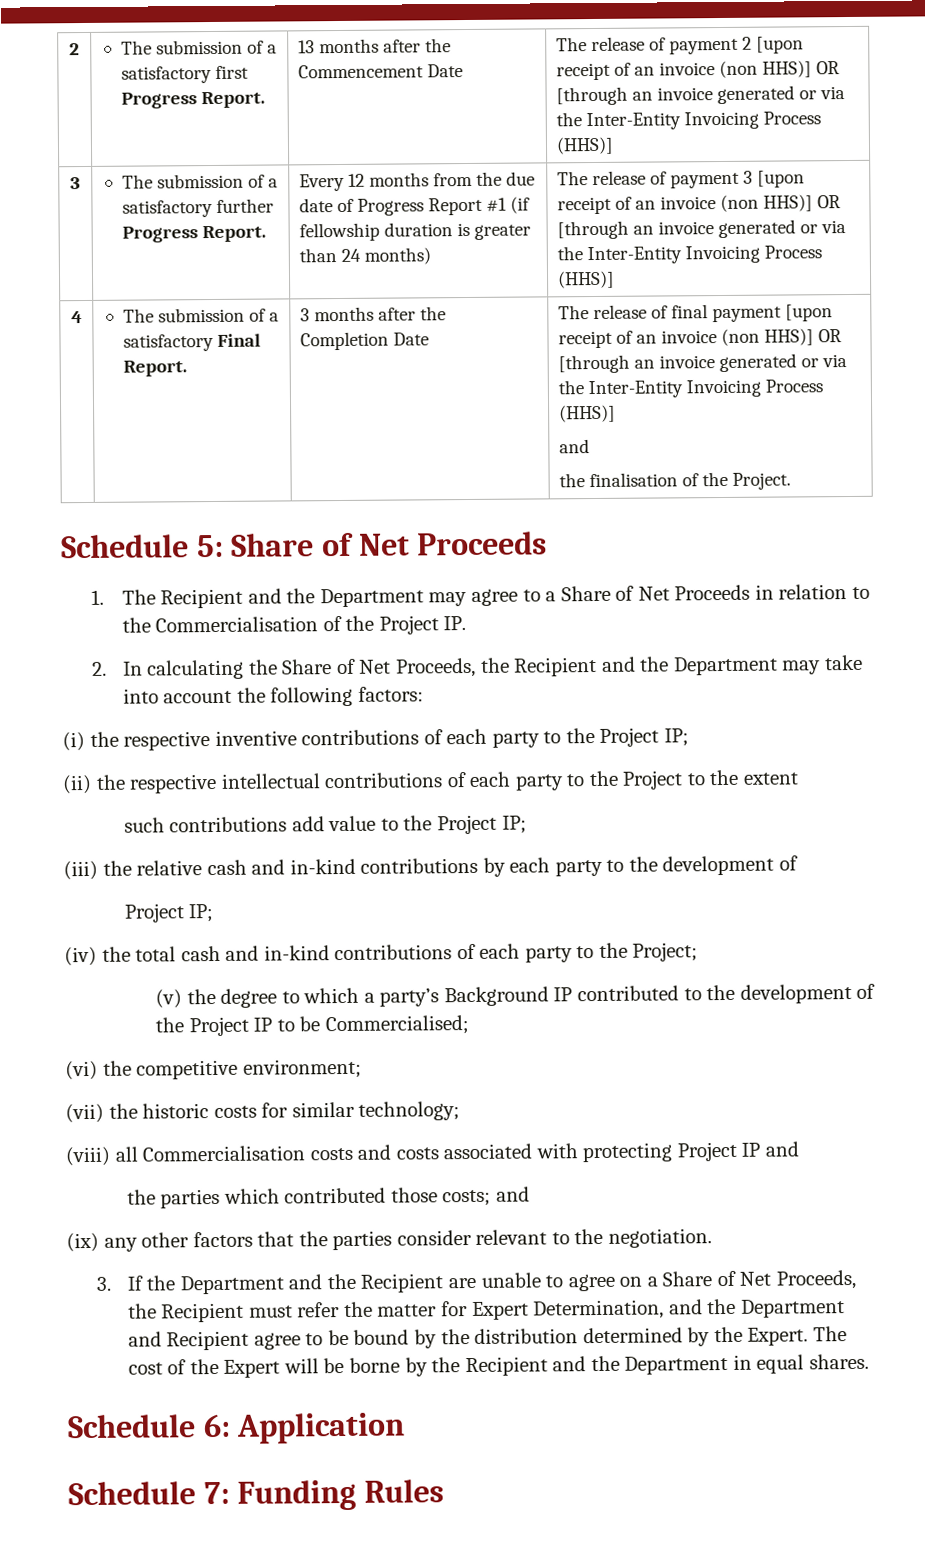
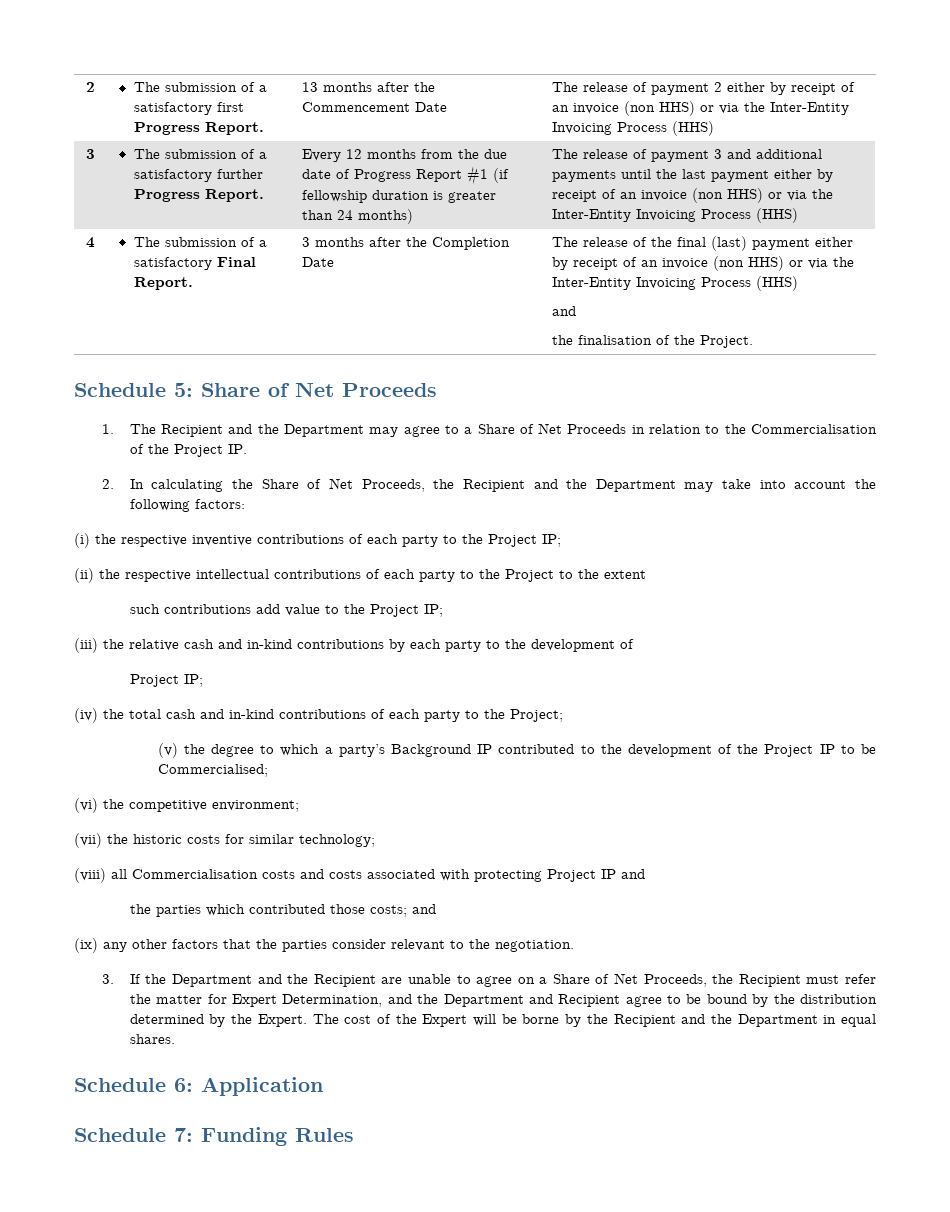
[755,36,804,54] [555,60,840,81] [555,85,845,106] [555,111,821,131] [555,136,614,155] [upon receipt of an invoice (non HHS)] OR [through an invoice generated or via the Inter-Entity Invoicing Process (HHS)] -> [727,82,856,95] [552,101,850,116] [552,121,715,136] either by receipt of an invoice (non HHS) or via the Inter-Entity Invoicing Process (HHS)
[756,170,805,188] [556,194,841,215] [556,219,846,240] [556,245,822,265] [556,270,615,289] [upon receipt of an invoice (non HHS)] OR [through an invoice generated or via the Inter-Entity Invoicing Process (HHS)] -> [727,149,823,159] [552,169,834,182] [552,188,834,203] [552,208,799,223] and additional payments until the last payment either by receipt of an invoice (non HHS) or via the Inter-Entity Invoicing Process (HHS)
[670,304,833,323] [557,328,842,349] [557,353,847,374] [557,379,823,399] [558,404,616,423] final payment [upon receipt of an invoice (non HHS)] OR [through an invoice generated or via the Inter-Entity Invoicing Process (HHS)] -> [651,236,854,251] [552,256,855,271] [552,276,799,291] the final (last) payment either by receipt of an invoice (non HHS) or via the Inter-Entity Invoicing Process (HHS)

